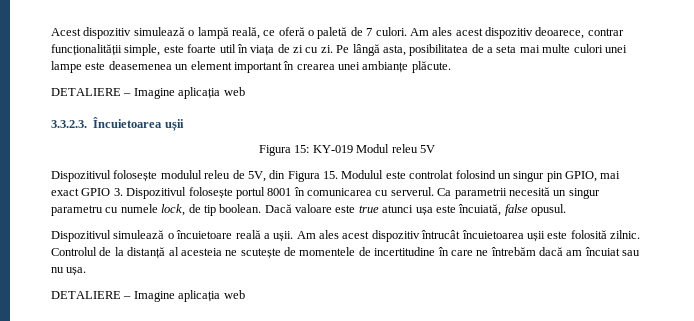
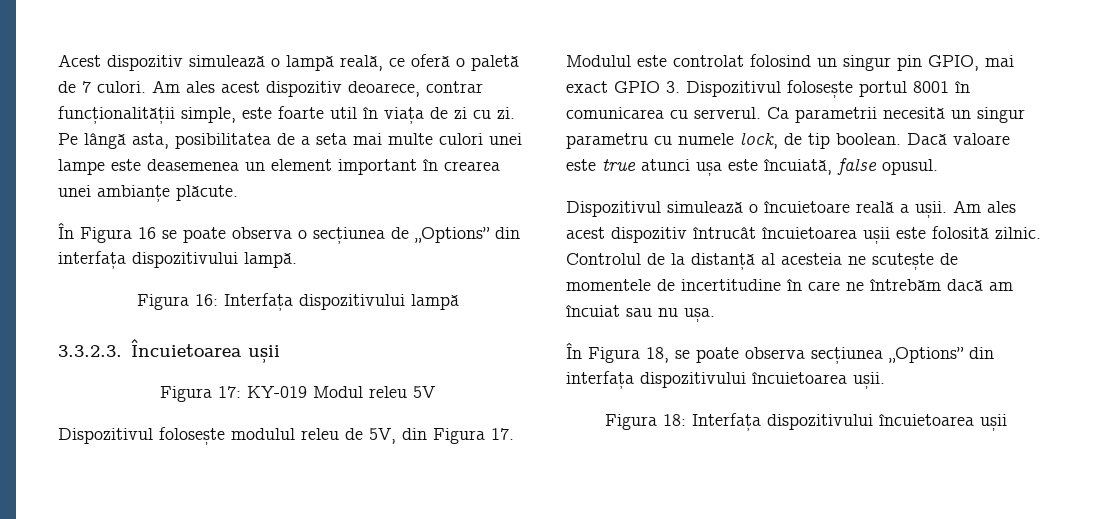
[51,87,245,99] DETALIERE – Imagine aplicația web -> [58,222,520,244] [58,251,297,269] [136,293,459,311] În Figura 16 se poate observa o secțiunea de „Options” din interfața dispozitivului lampă. // Figura 16: Interfața dispozitivului lampă
[294,145,310,153] 15: -> [218,386,241,398] 17:
[323,171,338,179] 15. -> [491,428,514,440] 17.
[51,290,245,302] DETALIERE – Imagine aplicația web -> [566,342,994,364] [566,371,885,389] [604,413,1007,431] În Figura 18, se poate observa secțiunea „Options” din interfața dispozitivului încuietoarea ușii. // Figura 18: Interfața dispozitivului încuietoarea ușii

